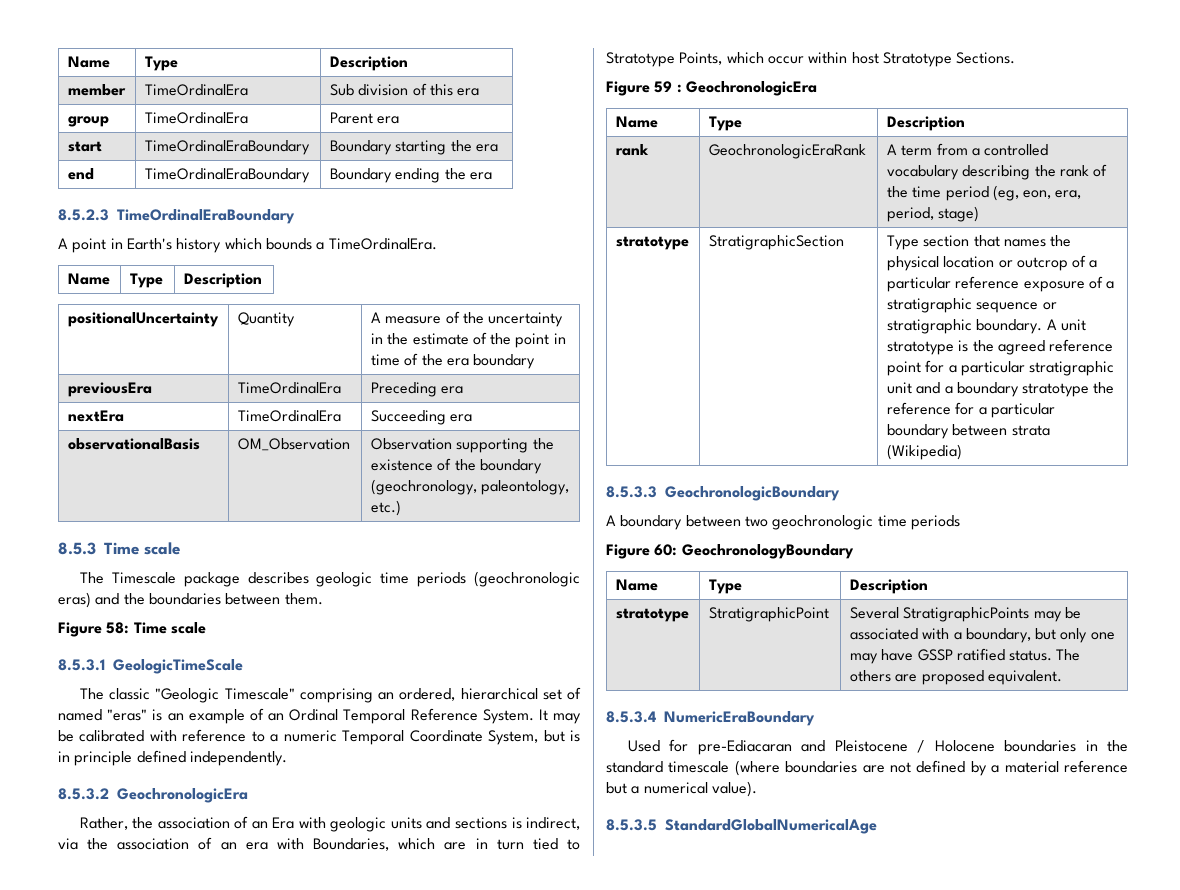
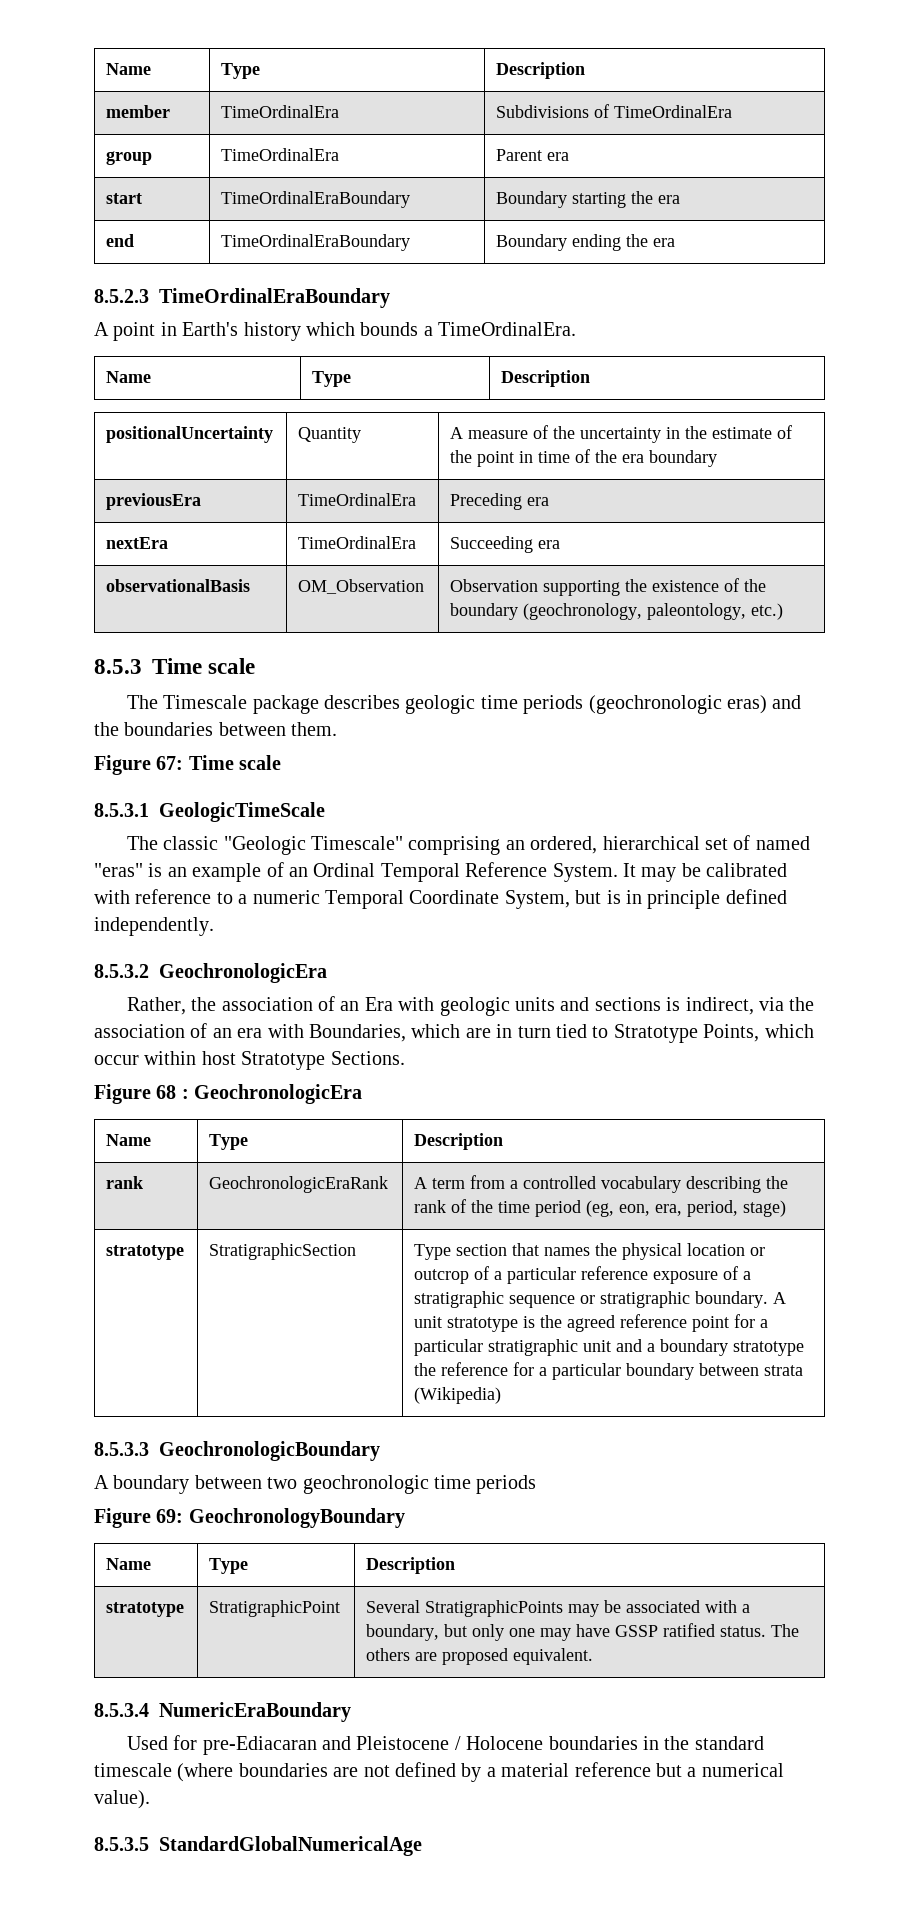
[329,83,480,96] Sub division of this era -> [496,104,733,118] Subdivisions of TimeOrdinalEra
[106,622,130,634] 58: -> [156,756,184,770] 67:
[654,81,673,93] 59 -> [156,1085,177,1099] 68
[654,544,678,556] 60: -> [156,1509,184,1523] 69:

